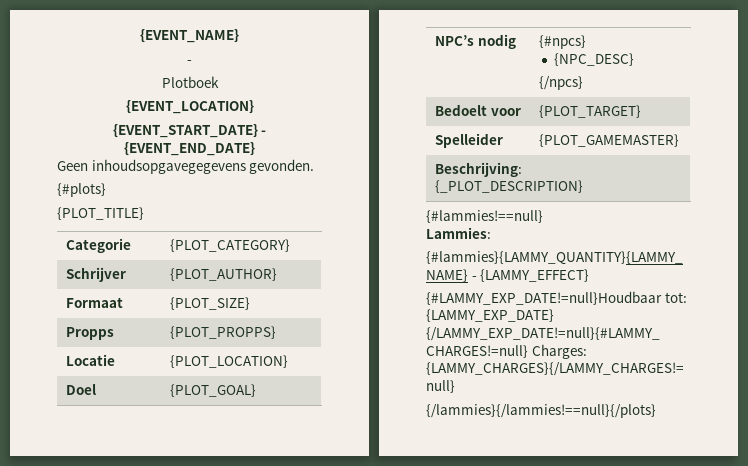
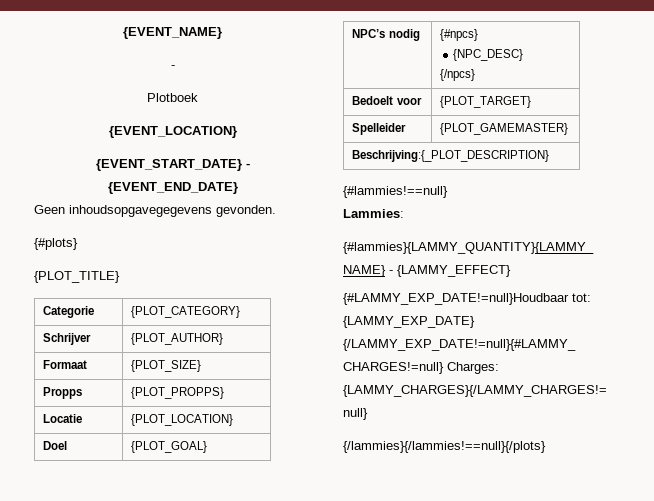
[435,162,523,177] [435,180,584,193] Beschrijving: // {_PLOT_DESCRIPTION} -> [352,150,550,162] Beschrijving:{_PLOT_DESCRIPTION}

